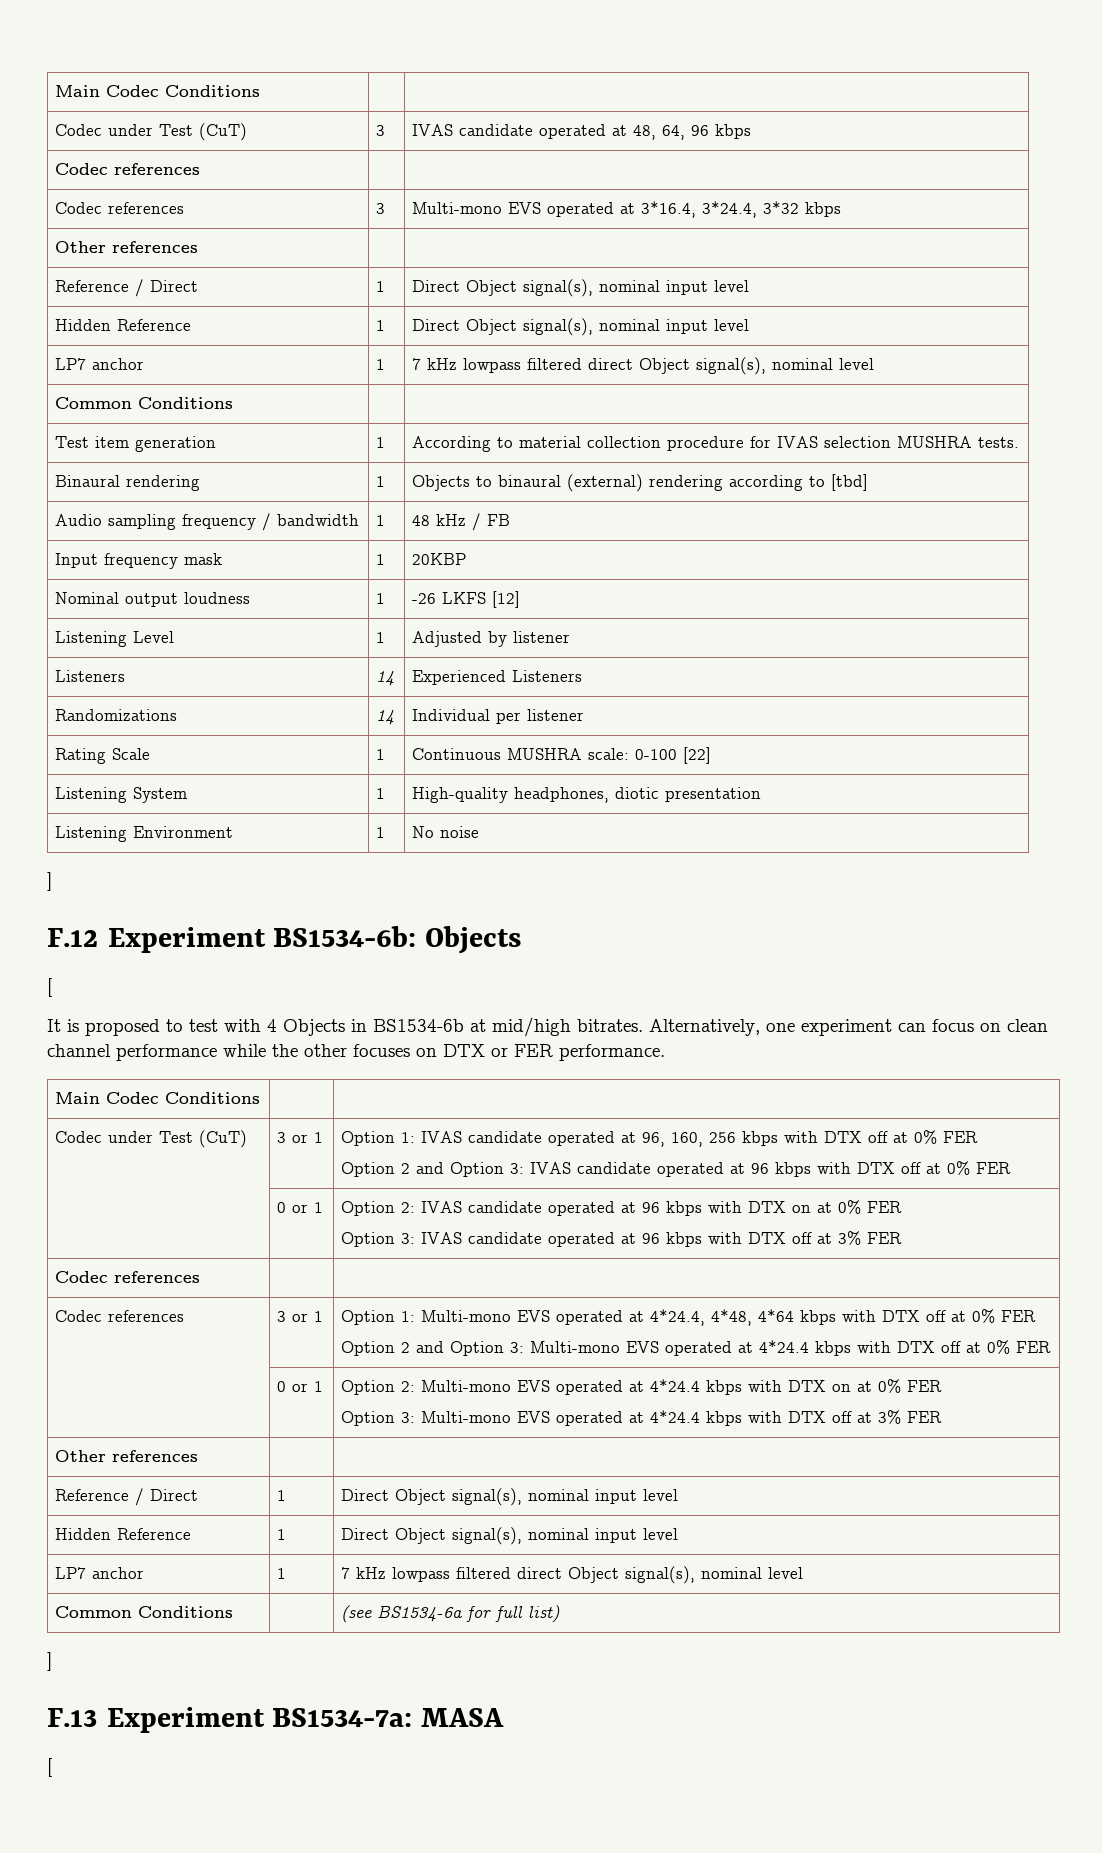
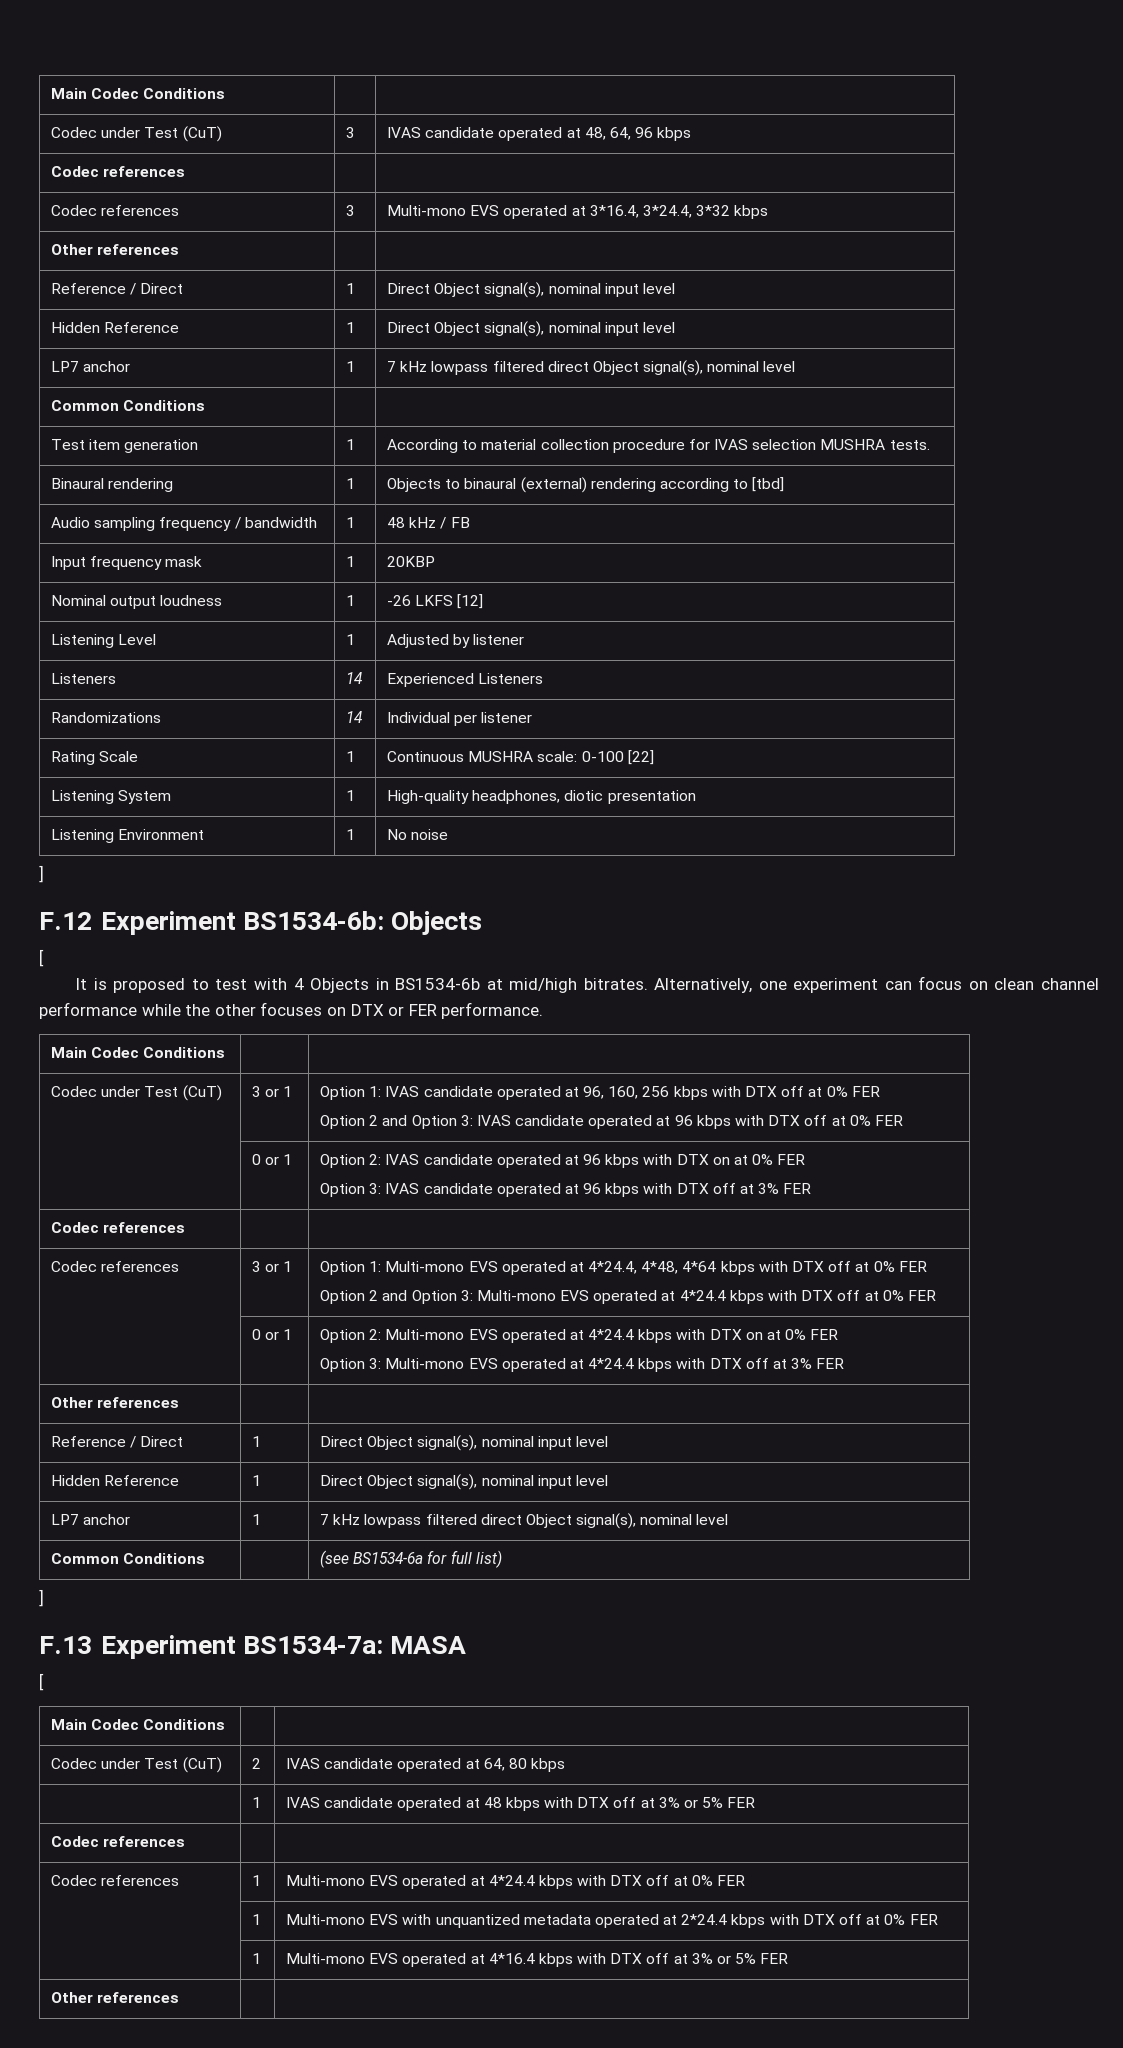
(52, 1767) none -> [51,1719,226,1730] [51,1757,222,1773] [252,1758,262,1769] [286,1758,566,1772] [252,1797,262,1808] [286,1797,756,1811] [51,1836,186,1847] [51,1875,180,1886] [252,1875,262,1886] [286,1875,746,1889] [252,1914,262,1925] [286,1914,938,1928] [252,1953,262,1964] [286,1953,789,1967] [51,1992,180,2003] // Main Codec Conditions | | // Codec under Test (CuT) | 2 | IVAS candidate operated at 64, 80 kbps // | 1 | IVAS candidate operated at 48 kbps with DTX off at 3% or 5% FER // Codec references | | // Codec references | 1 | Multi-mono EVS operated at 4*24.4 kbps with DTX off at 0% FER // | 1 | Multi-mono EVS with unquantized metadata operated at 2*24.4 kbps with DTX off at 0% FER // | 1 | Multi-mono EVS operated at 4*16.4 kbps with DTX off at 3% or 5% FER // Other references | |

